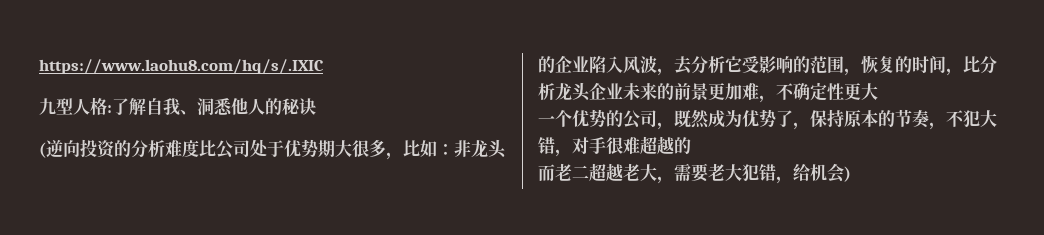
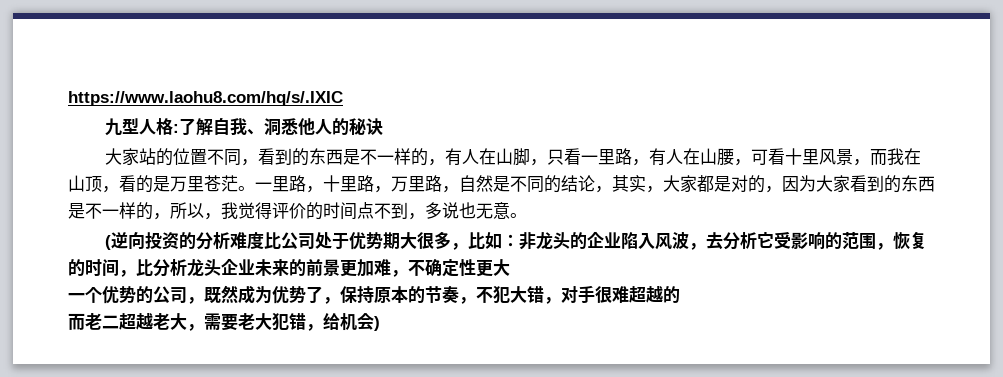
(316, 106) none -> [104,148,921,166] [68,175,935,193] [68,202,527,220] // 大家站的位置不同，看到的东西是不一样的，有人在山脚，只看一里路，有人在山腰，可看十里风景，而我在山顶，看的是万里苍茫。一里路，十里路，万里路，自然是不同的结论，其实，大家都是对的，因为大家看到的东西是不一样的，所以，我觉得评价的时间点不到，多说也无意。

